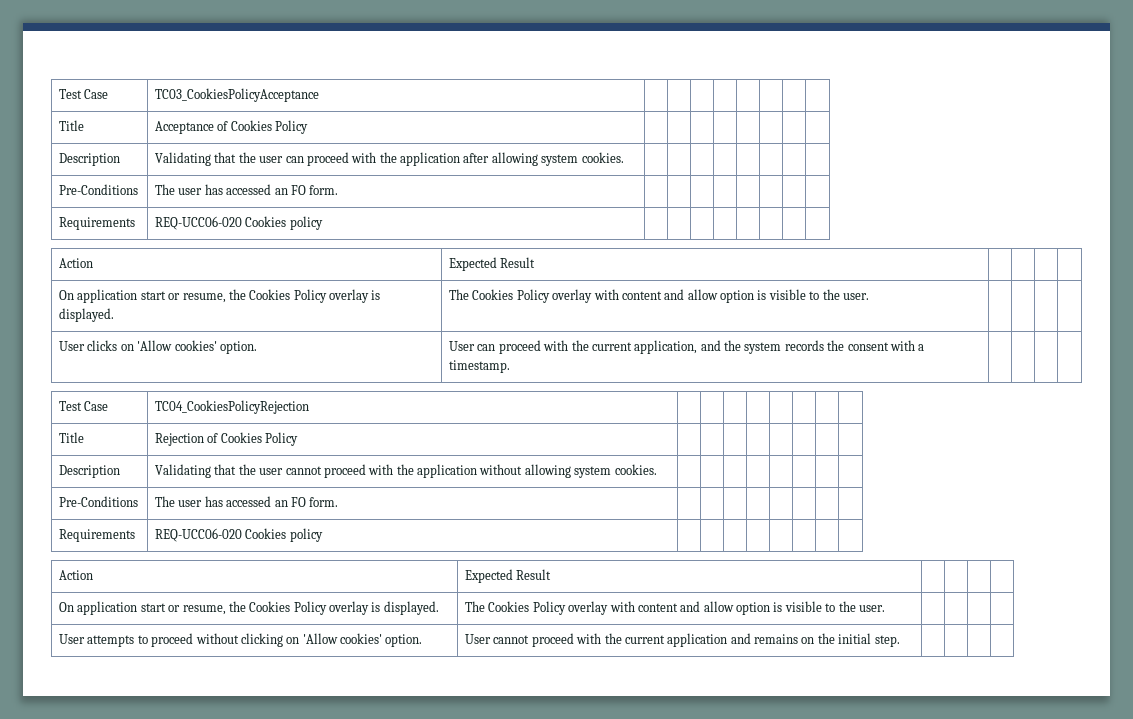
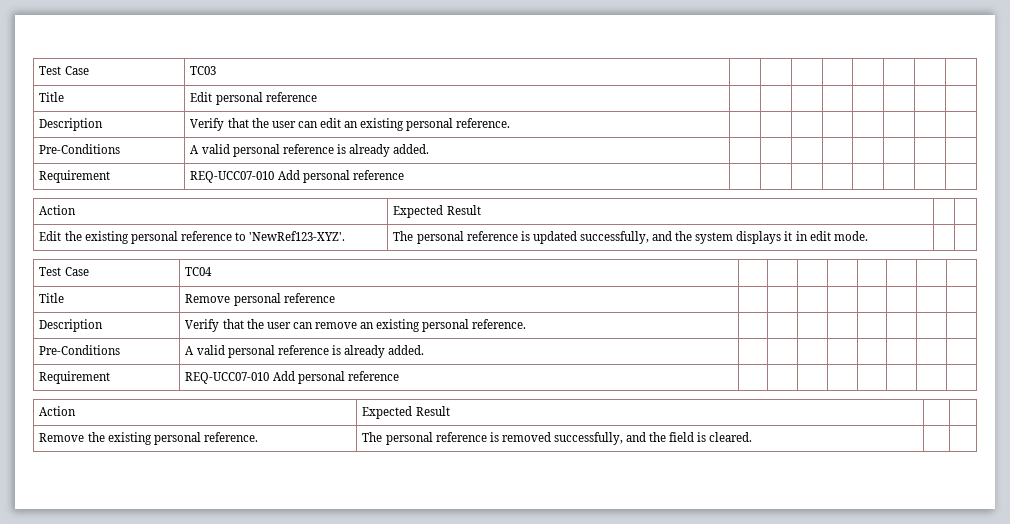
[59,89,109,99] [155,88,320,102] [59,120,85,131] [155,120,309,134] [59,153,121,166] [155,152,624,166] [59,184,139,195] [155,184,339,195] [59,217,136,230] [155,216,323,230] [59,258,94,268] [449,257,536,271] [59,289,381,303] [59,308,115,322] [449,289,869,303] [59,340,257,354] [449,340,925,354] [449,360,511,373] [59,401,109,411] [155,400,310,414] [59,432,85,443] [155,432,299,446] [59,465,121,478] [155,464,657,478] [59,496,139,507] [155,496,339,507] [59,529,136,542] [155,528,323,542] [59,570,94,580] [465,569,552,583] [59,601,439,615] [465,601,885,615] [59,633,423,647] [465,633,900,647] Test Case | TC03_CookiesPolicyAcceptance | | | | | | | | // Title | Acceptance of Cookies Policy | | | | | | | | // Description | Validating that the user can proceed with the application after allowing system cookies. | | | | | | | | // Pre-Conditions | The user has accessed an FO form. | | | | | | | | // Requirements | REQ-UCC06-020 Cookies policy | | | | | | | | // Action | Expected Result | | | | // On application start or resume, the Cookies Policy overlay is displayed. | The Cookies Policy overlay with content and allow option is visible to the user. | | | | // User clicks on 'Allow cookies' option. | User can proceed with the current application, and the system records the consent with a timestamp. | | | | // Test Case | TC04_CookiesPolicyRejection | | | | | | | | // Title | Rejection of Cookies Policy | | | | | | | | // Description | Validating that the user cannot proceed with the application without allowing system cookies. | | | | | | | | // Pre-Conditions | The user has accessed an FO form. | | | | | | | | // Requirements | REQ-UCC06-020 Cookies policy | | | | | | | | // Action | Expected Result | | | | // On application start or resume, the Cookies Policy overlay is displayed. | The Cookies Policy overlay with content and allow option is visible to the user. | | | | // User attempts to proceed without clicking on 'Allow cookies' option. | User cannot proceed with the current application and remains on the initial step. | | -> [39,66,89,75] [190,66,217,75] [39,92,65,102] [190,92,317,105] [39,118,104,131] [190,118,511,131] [39,144,121,154] [190,144,430,157] [39,170,111,183] [190,170,404,183] [39,205,77,215] [393,205,481,218] [39,231,346,244] [393,231,868,244] [39,267,89,276] [185,267,213,276] [39,293,65,303] [185,293,335,306] [39,319,104,332] [185,319,527,332] [39,345,121,355] [185,345,425,358] [39,371,111,384] [185,371,399,384] [39,406,77,416] [362,406,450,419] [39,432,258,445] [362,432,753,445] Test Case | TC03 | | | | | | | | // Title | Edit personal reference | | | | | | | | // Description | Verify that the user can edit an existing personal reference. | | | | | | | | // Pre-Conditions | A valid personal reference is already added. | | | | | | | | // Requirement | REQ-UCC07-010 Add personal reference | | | | | | | | // Action | Expected Result | | // Edit the existing personal reference to 'NewRef123-XYZ'. | The personal reference is updated successfully, and the system displays it in edit mode. | | // Test Case | TC04 | | | | | | | | // Title | Remove personal reference | | | | | | | | // Description | Verify that the user can remove an existing personal reference. | | | | | | | | // Pre-Conditions | A valid personal reference is already added. | | | | | | | | // Requirement | REQ-UCC07-010 Add personal reference | | | | | | | | // Action | Expected Result | | // Remove the existing personal reference. | The personal reference is removed successfully, and the field is cleared.

